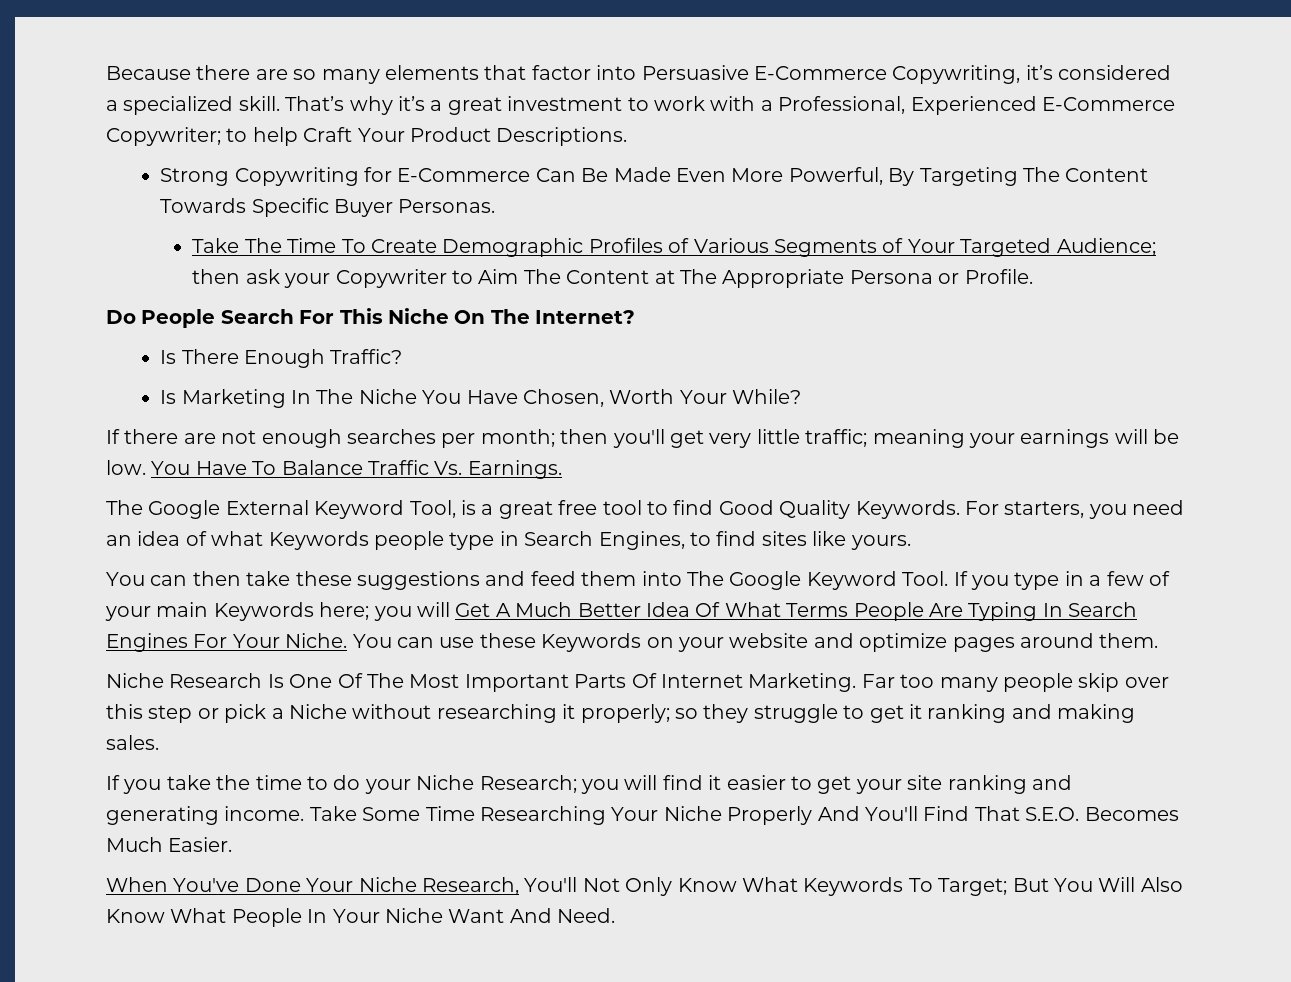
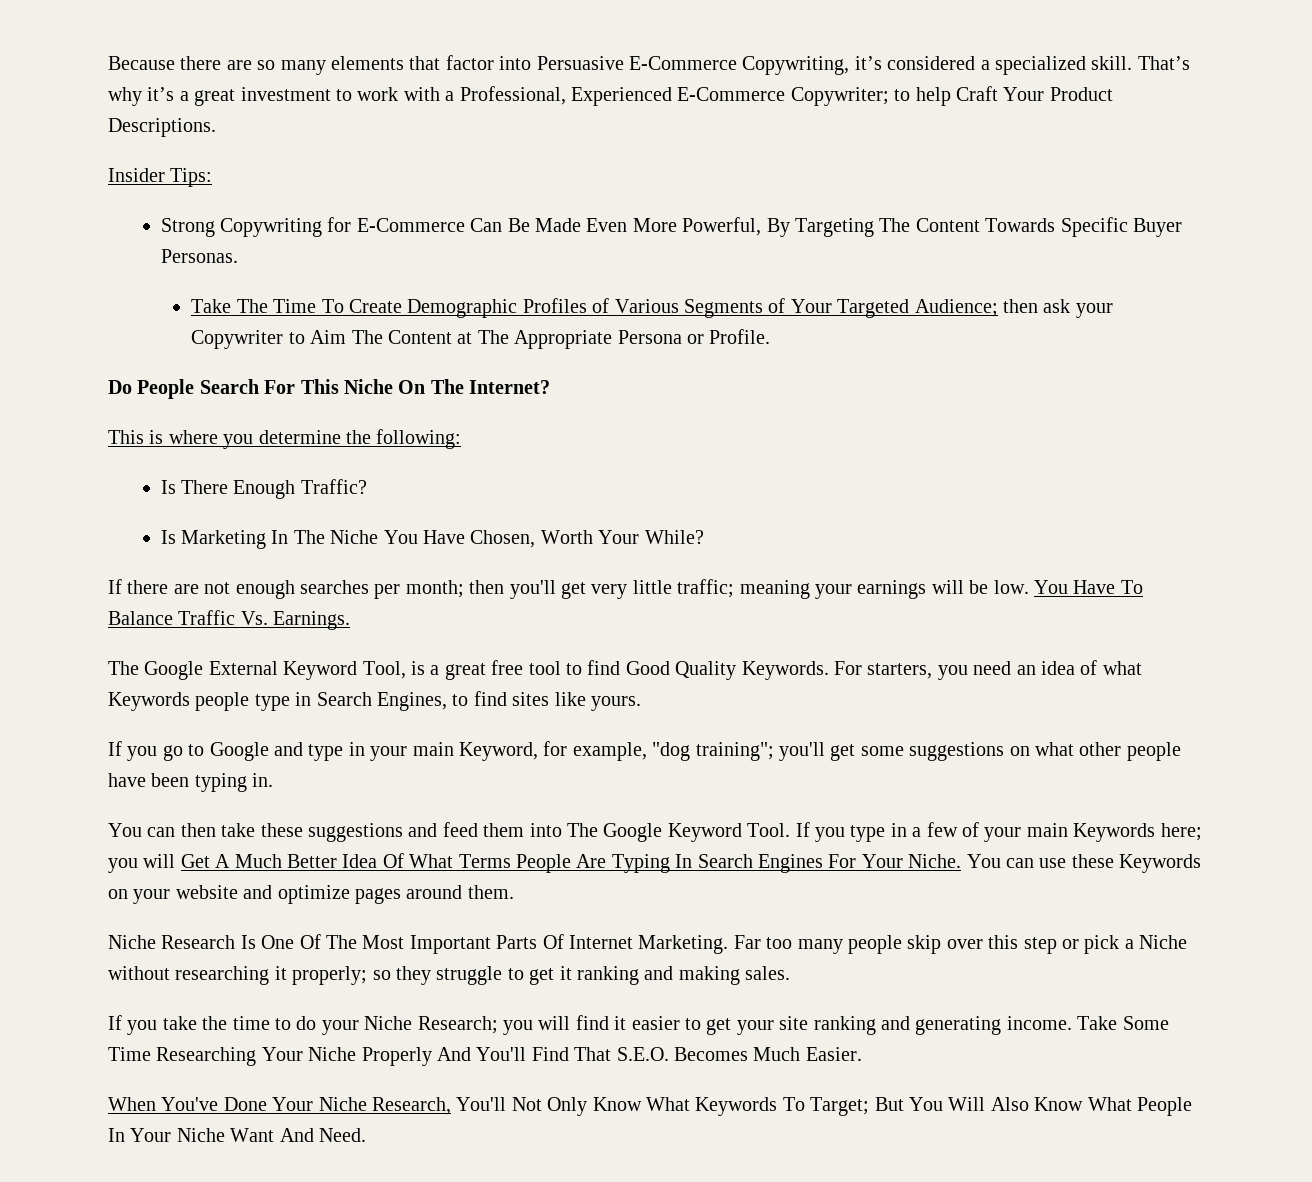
(628, 136) none -> [108,168,213,187] // Insider Tips:
(636, 317) none -> [108,429,462,449] // This is where you determine the following:
(911, 542) none -> [108,741,1181,761] [108,773,274,792] // If you go to Google and type in your main Keyword, for example, "dog training"; you'll get some suggestions on what other people have been typing in.

